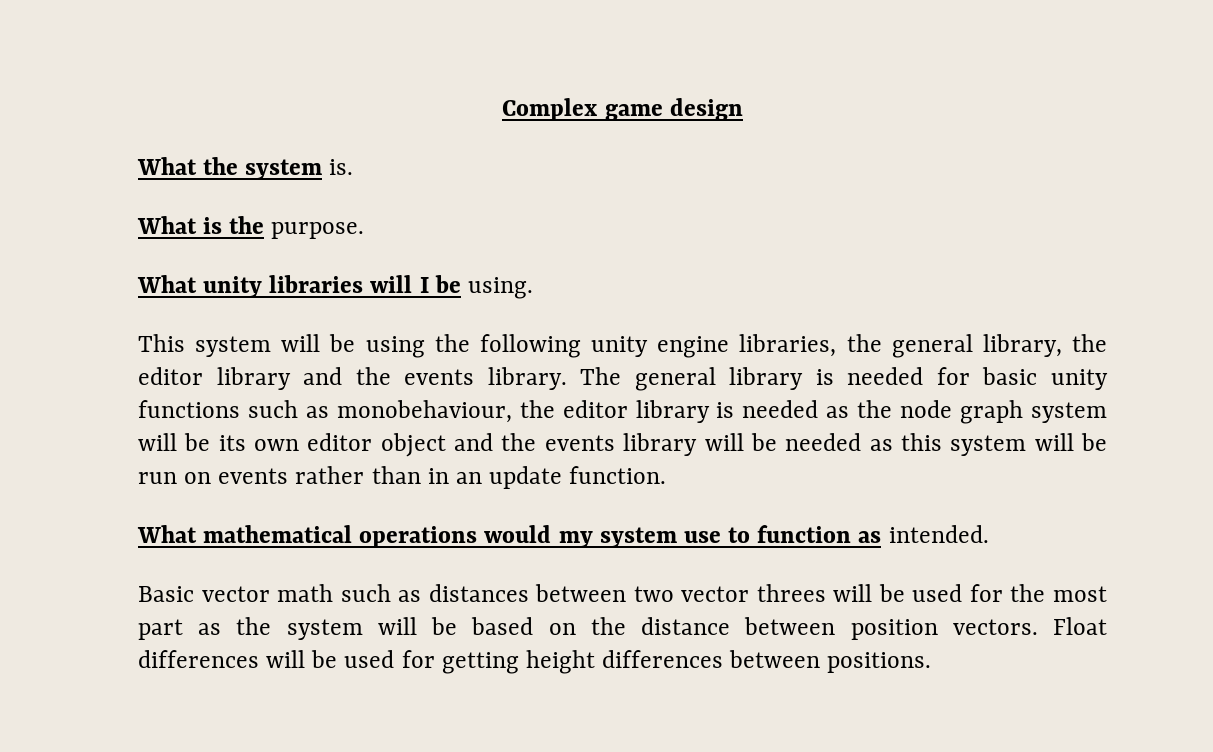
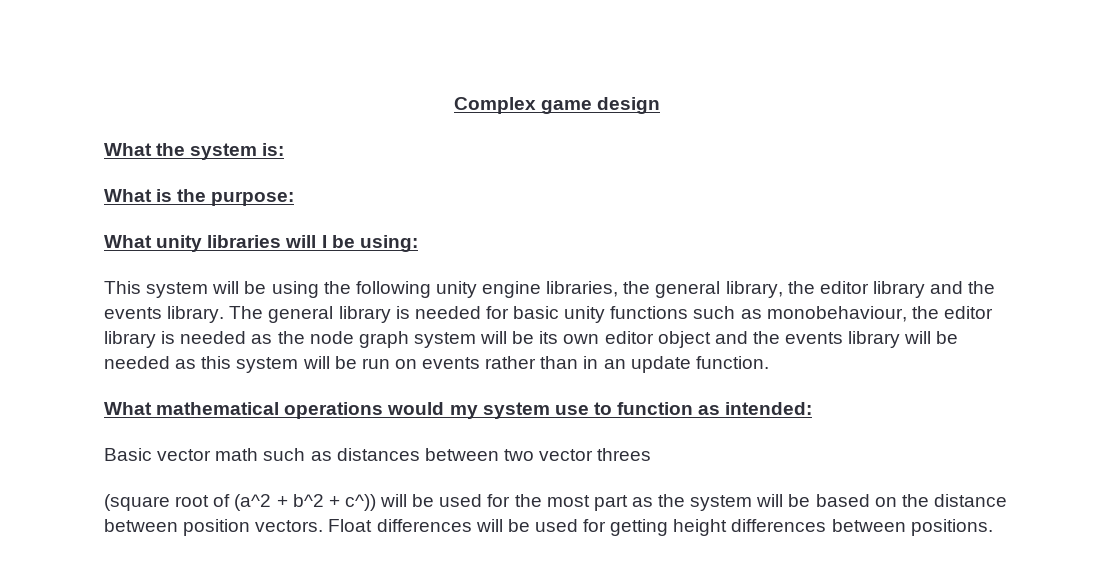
[329,159,354,175] is. -> [262,143,285,156] is:
[271,222,365,239] purpose. -> [211,191,295,206] purpose:
[467,277,533,299] using. -> [359,235,418,252] using:
[888,525,989,543] intended. -> [725,402,813,415] intended:
(826, 593) none -> [104,494,376,511] // (square root of (a^2 + b^2 + c^))

